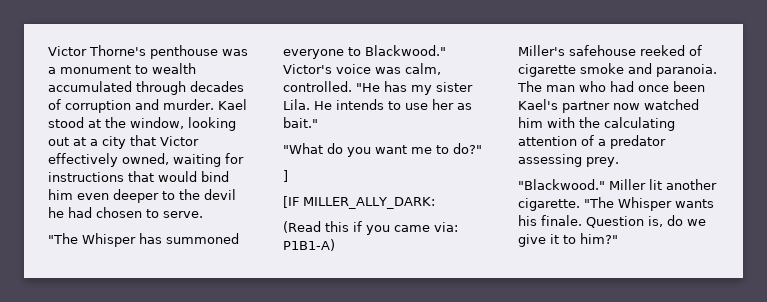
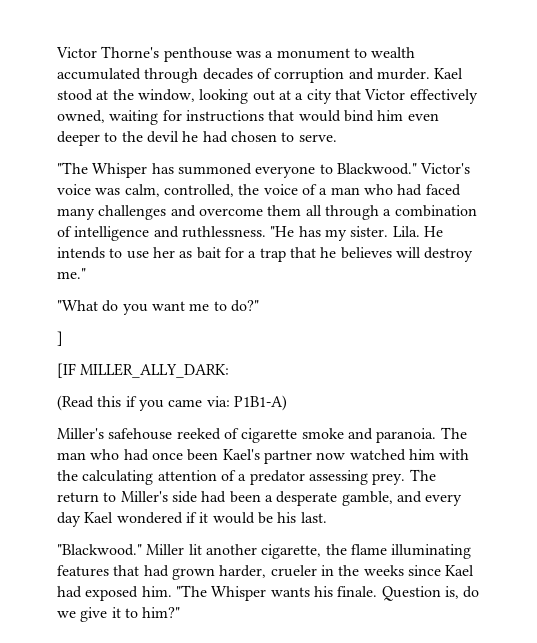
[283,81,352,92] controlled. -> [163,184,461,197] [57,205,477,220] [57,226,266,241] controlled, the voice of a man who had faced many challenges and overcome them all through a combination of intelligence and ruthlessness.
[436,82,473,92] sister -> [350,226,389,237] sister.
[283,117,318,128] bait." -> [196,247,474,262] [57,268,86,279] bait for a trap that he believes will destroy me."
[518,179,717,190] [518,198,580,211] // "Blackwood." Miller lit another cigarette. -> [409,469,436,481] [57,491,463,506] [57,512,327,527] [57,544,472,559] [57,565,475,580] [57,586,172,601] The return to Miller's side had been a desperate gamble, and every day Kael wondered if it would be his last. // "Blackwood." Miller lit another cigarette, the flame illuminating features that had grown harder, crueler in the weeks since Kael had exposed him.

